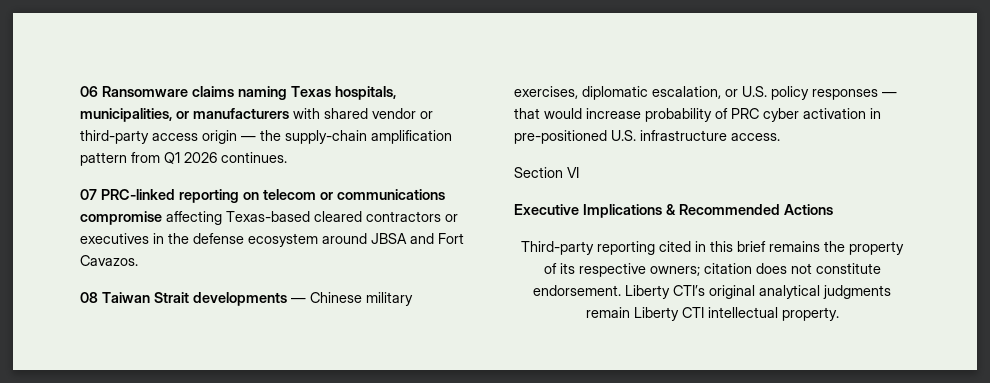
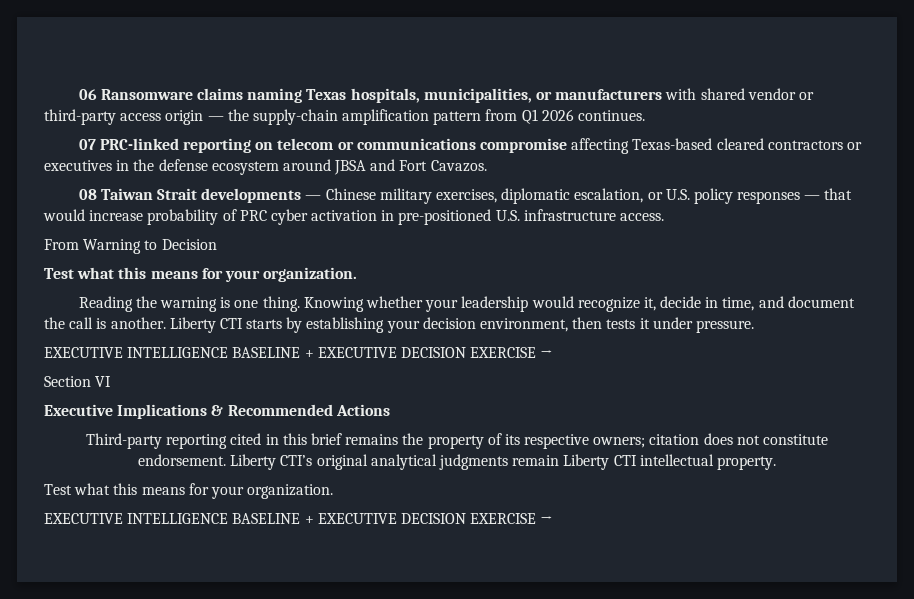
(780, 137) none -> [44,239,217,254] [44,267,358,282] [78,296,855,312] [44,317,754,333] [44,347,554,358] // From Warning to Decision // Test what this means for your organization. // Reading the warning is one thing. Knowing whether your leadership would recognize it, decide in time, and document the call is another. Liberty CTI starts by establishing your decision environment, then tests it under pressure. // EXECUTIVE INTELLIGENCE BASELINE + EXECUTIVE DECISION EXERCISE →
(839, 314) none -> [44,483,334,499] [44,513,554,524] // Test what this means for your organization. // EXECUTIVE INTELLIGENCE BASELINE + EXECUTIVE DECISION EXERCISE →

